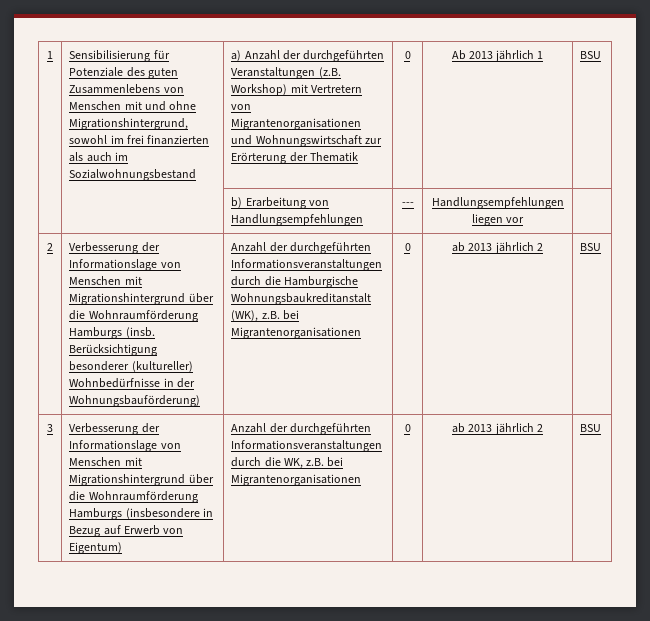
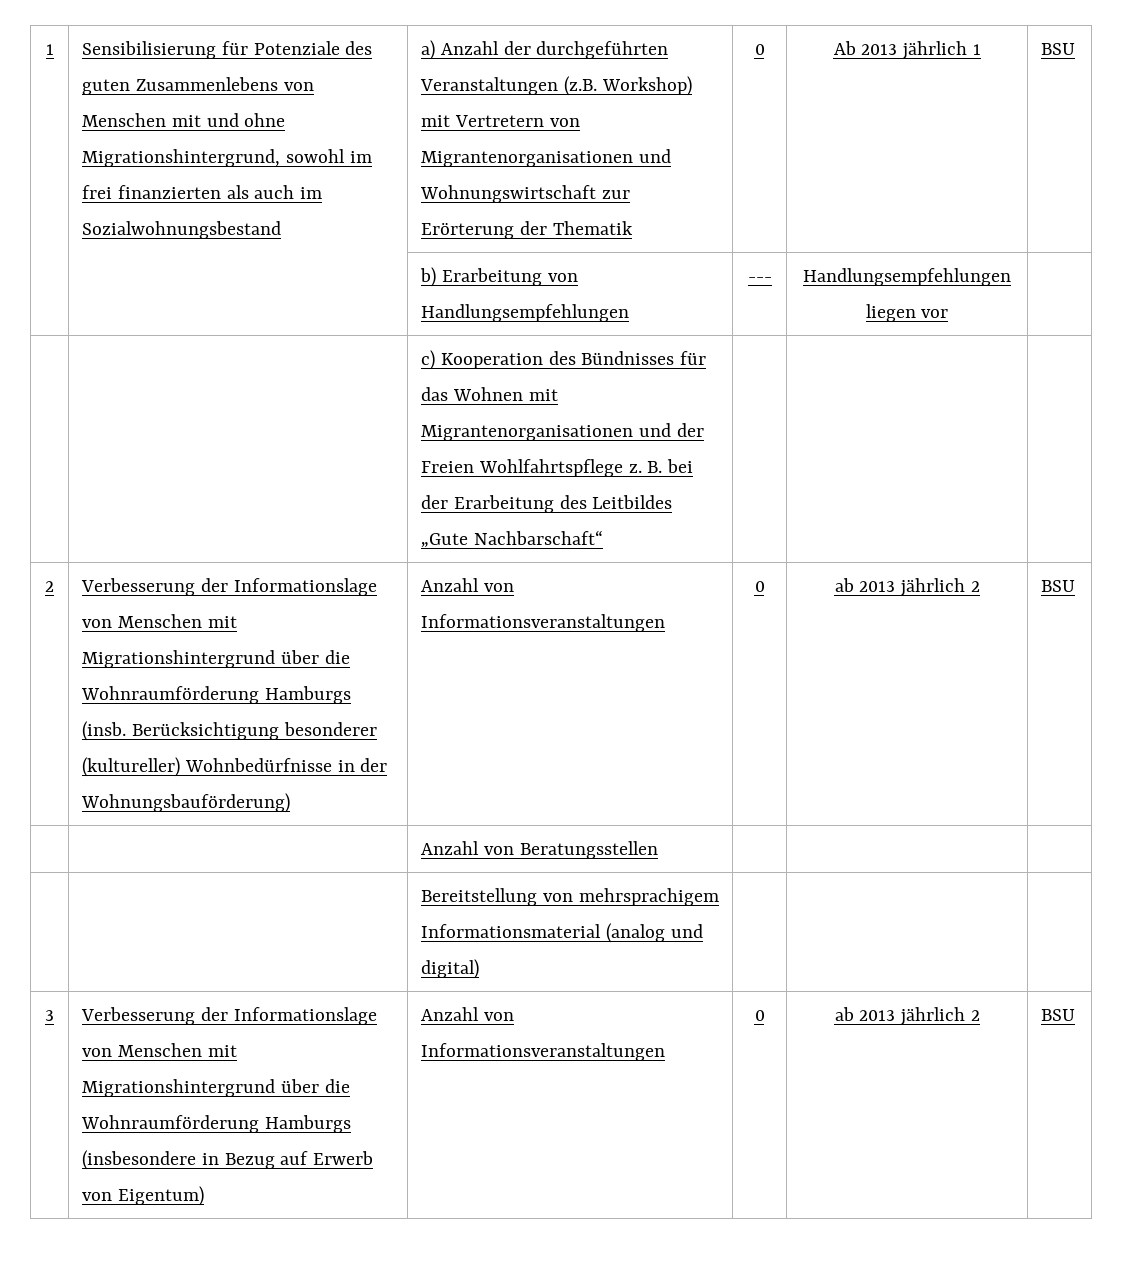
(525, 220) none -> [421,350,706,370] [421,387,558,401] [421,423,704,441] [421,459,693,477] [421,495,673,513] [421,530,603,548] // | | c) Kooperation des Bündnisses für das Wohnen mit Migrantenorganisationen und der Freien Wohlfahrtspflege z. B. bei der Erarbeitung des Leitbildes „Gute Nachbarschaft“ | | |
[269,242,371,254] [231,259,383,271] [231,276,358,288] [231,293,372,305] [231,310,299,322] [231,327,362,339] [404,243,411,251] [452,242,543,254] [580,243,602,251] der durchgeführten Informationsveranstaltungen durch die Hamburgische Wohnungsbaukreditanstalt (WK), z.B. bei Migrantenorganisationen | 0 | ab 2013 jährlich 2 | BSU -> [483,583,514,592] [421,614,666,632] [754,581,765,592] [834,578,980,597] [1041,580,1076,592] [421,841,658,859] [421,888,719,906] [421,923,703,943] [421,959,480,979] von Informationsveranstaltungen | 0 | ab 2013 jährlich 2 | BSU // | | Anzahl von Beratungsstellen | | | // | | Bereitstellung von mehrsprachigem Informationsmaterial (analog und digital) | | |
[269,423,371,435] [231,440,383,452] [231,457,344,469] [231,474,362,486] der durchgeführten Informationsveranstaltungen durch die WK, z.B. bei Migrantenorganisationen -> [483,1012,514,1021] [421,1043,666,1061] von Informationsveranstaltungen

